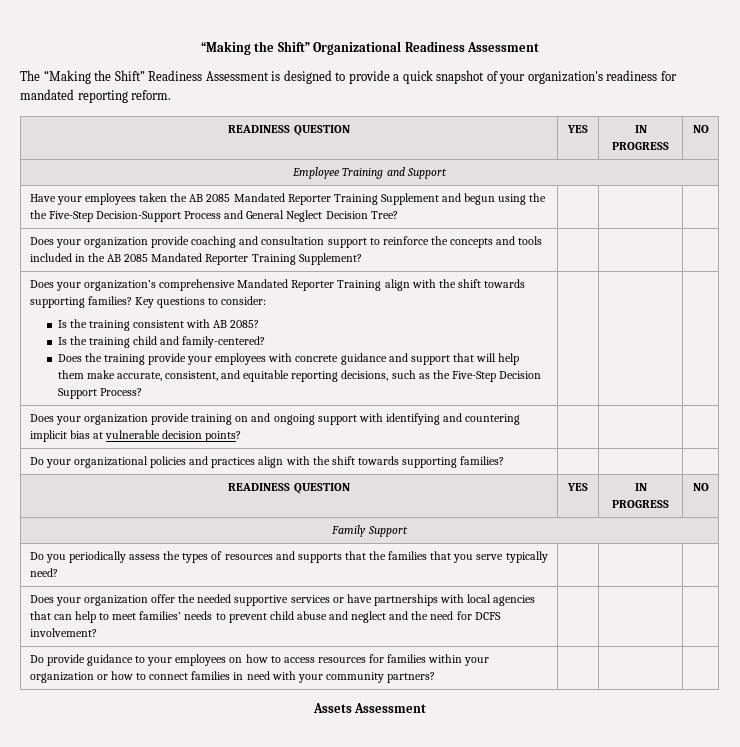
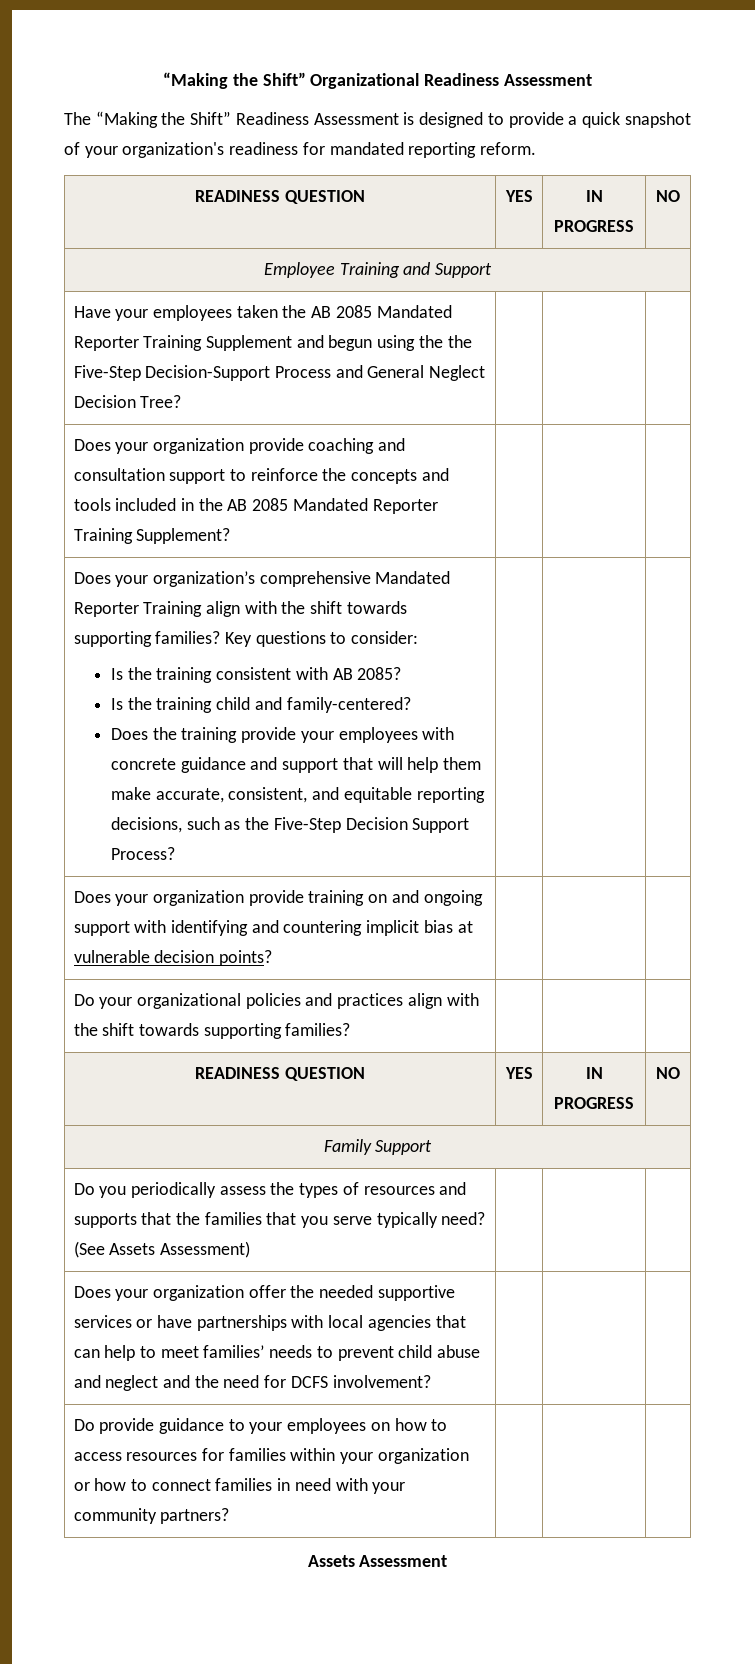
(58, 572) none -> [73,1241,251,1258] (See Assets Assessment)

